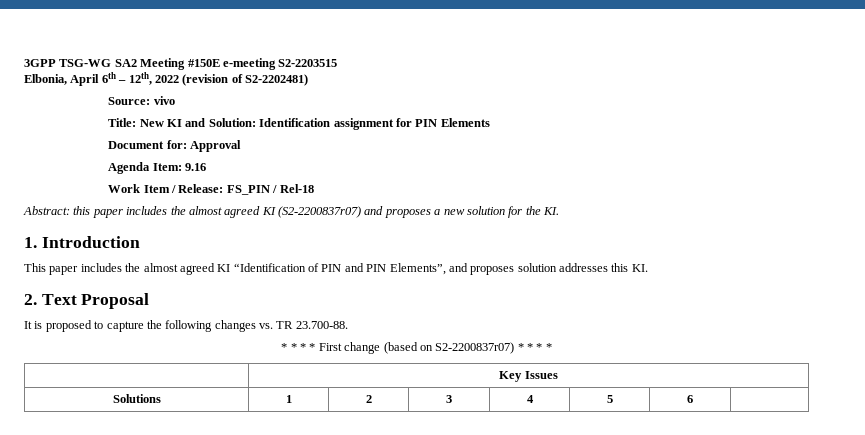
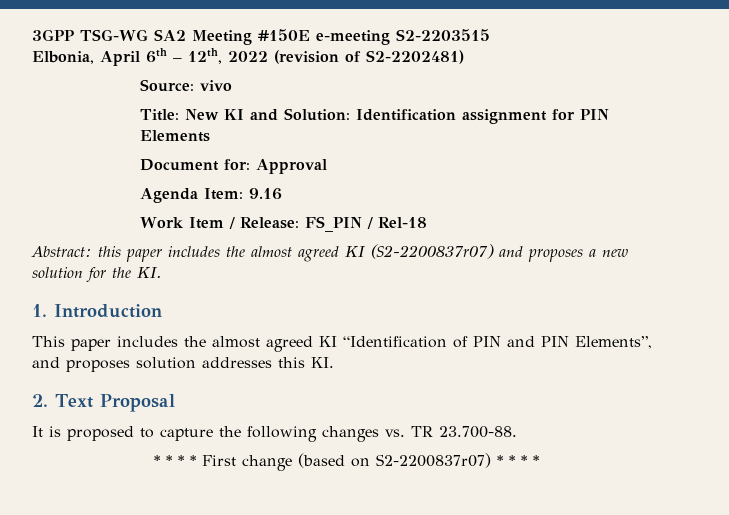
[499,371,558,382] [112,394,161,403] [285,395,292,403] [365,395,372,403] [446,395,452,403] [526,395,534,403] [606,395,613,403] [687,395,693,403] // | Key Issues // Solutions | 1 | 2 | 3 | 4 | 5 | 6 | -> (539, 460) none

